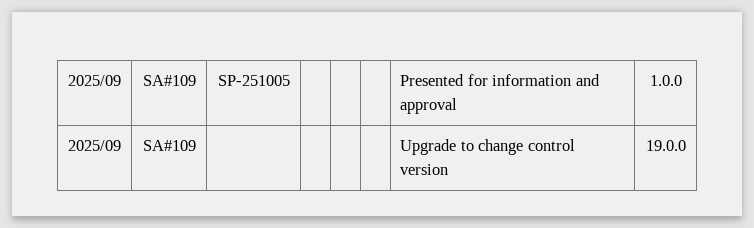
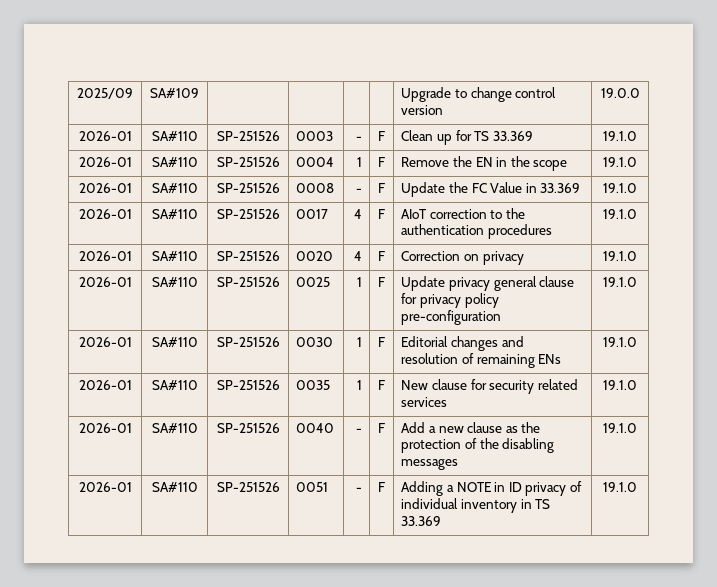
[68,75,121,86] [142,75,196,86] [217,75,290,86] [400,74,600,86] [400,98,458,114] [649,75,682,86] [68,140,121,151] [142,140,196,151] 2025/09 | SA#109 | SP-251005 | | | | Presented for information and approval | 1.0.0 // 2025/09 | SA#109 -> [77,88,133,99] [150,88,199,98] 2025/09 | SA#109
(686, 145) none -> [78,131,132,141] [151,131,198,141] [216,131,280,141] [296,131,334,141] [355,136,362,141] [378,131,385,141] [401,130,533,145] [603,131,637,141] [78,157,132,167] [151,157,198,167] [216,157,280,167] [296,157,335,167] [356,157,362,167] [378,157,385,167] [401,156,568,171] [603,157,637,167] [78,183,132,193] [151,183,198,193] [216,183,280,193] [296,183,335,193] [355,188,362,193] [378,183,385,193] [401,182,581,197] [603,183,637,193] [78,209,132,219] [151,209,198,219] [216,209,280,219] [296,209,329,219] [353,209,362,219] [378,209,385,219] [401,208,526,219] [401,224,552,239] [603,209,637,219] [78,251,132,261] [151,251,198,261] [216,251,280,261] [296,251,334,261] [353,251,362,261] [378,251,385,261] [401,251,524,265] [603,251,637,261] [78,277,132,287] [151,277,198,287] [216,277,280,287] [296,277,331,287] [356,277,362,287] [378,277,385,287] [401,276,575,291] [401,293,499,308] [401,310,502,325] [603,277,637,287] [78,337,132,347] [151,337,198,347] [216,337,280,347] [296,337,334,347] [356,337,362,347] [378,337,385,347] [401,336,524,351] [401,353,562,368] [603,337,637,347] [78,380,132,390] [151,380,198,390] [216,380,280,390] [296,380,331,390] [356,380,362,390] [378,380,385,390] [401,379,578,394] [401,397,448,407] [603,380,637,390] [78,423,132,433] [151,423,198,433] [216,423,280,433] [296,423,335,433] [355,428,362,433] [378,423,385,433] [401,422,541,433] [401,438,555,453] [401,459,459,470] [603,423,637,433] [78,482,132,492] [151,482,198,492] [216,482,280,492] [296,482,329,492] [355,487,362,492] [378,482,385,492] [401,481,583,496] [401,498,551,513] [401,516,442,526] [603,482,637,492] // 2026-01 | SA#110 | SP-251526 | 0003 | - | F | Clean up for TS 33.369 | 19.1.0 // 2026-01 | SA#110 | SP-251526 | 0004 | 1 | F | Remove the EN in the scope | 19.1.0 // 2026-01 | SA#110 | SP-251526 | 0008 | - | F | Update the FC Value in 33.369 | 19.1.0 // 2026-01 | SA#110 | SP-251526 | 0017 | 4 | F | AIoT correction to the authentication procedures | 19.1.0 // 2026-01 | SA#110 | SP-251526 | 0020 | 4 | F | Correction on privacy | 19.1.0 // 2026-01 | SA#110 | SP-251526 | 0025 | 1 | F | Update privacy general clause for privacy policy pre-configuration | 19.1.0 // 2026-01 | SA#110 | SP-251526 | 0030 | 1 | F | Editorial changes and resolution of remaining ENs | 19.1.0 // 2026-01 | SA#110 | SP-251526 | 0035 | 1 | F | New clause for security related services | 19.1.0 // 2026-01 | SA#110 | SP-251526 | 0040 | - | F | Add a new clause as the protection of the disabling messages | 19.1.0 // 2026-01 | SA#110 | SP-251526 | 0051 | - | F | Adding a NOTE in ID privacy of individual inventory in TS 33.369 | 19.1.0

